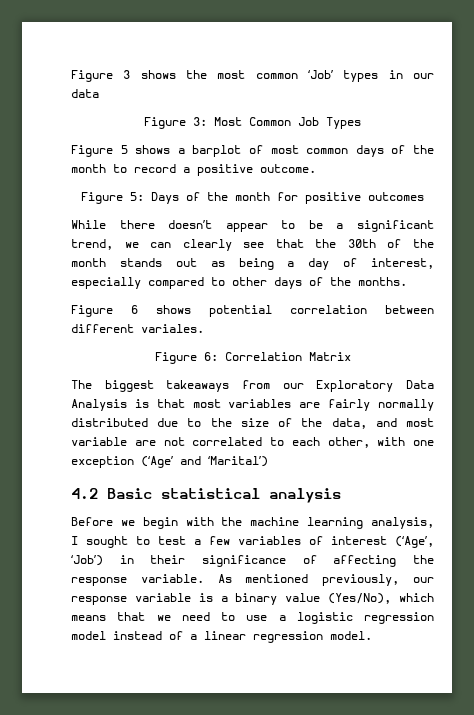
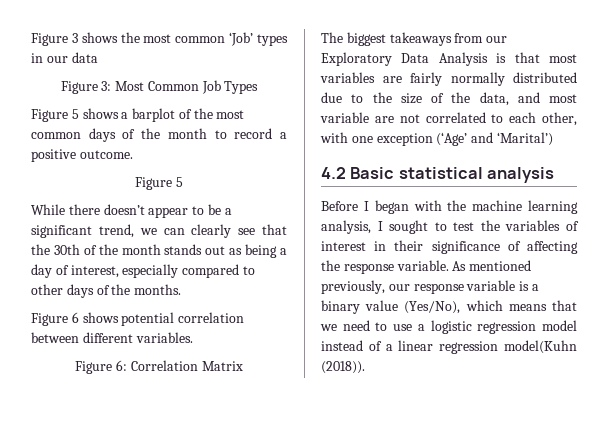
(263, 149) none -> [193,108,213,119] the
[130,192,424,204] 5: Days of the month for positive outcomes -> [175,177,183,187] 5
[141,324,204,333] variales. -> [135,332,193,343] variables.
[120,517,178,529] we begin -> [363,200,409,214] I began
[194,536,230,545] a few -> [480,220,500,231] the
[395,536,434,548] [71,555,103,566] (‘Age’, ‘Job’) -> (366, 246) none
[330,631,372,640] model. -> [504,340,577,354] [321,361,365,374] model(Kuhn (2018)).

